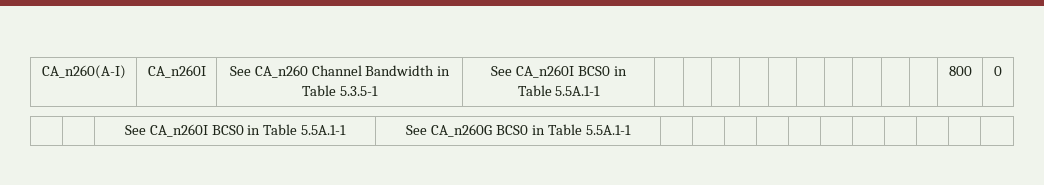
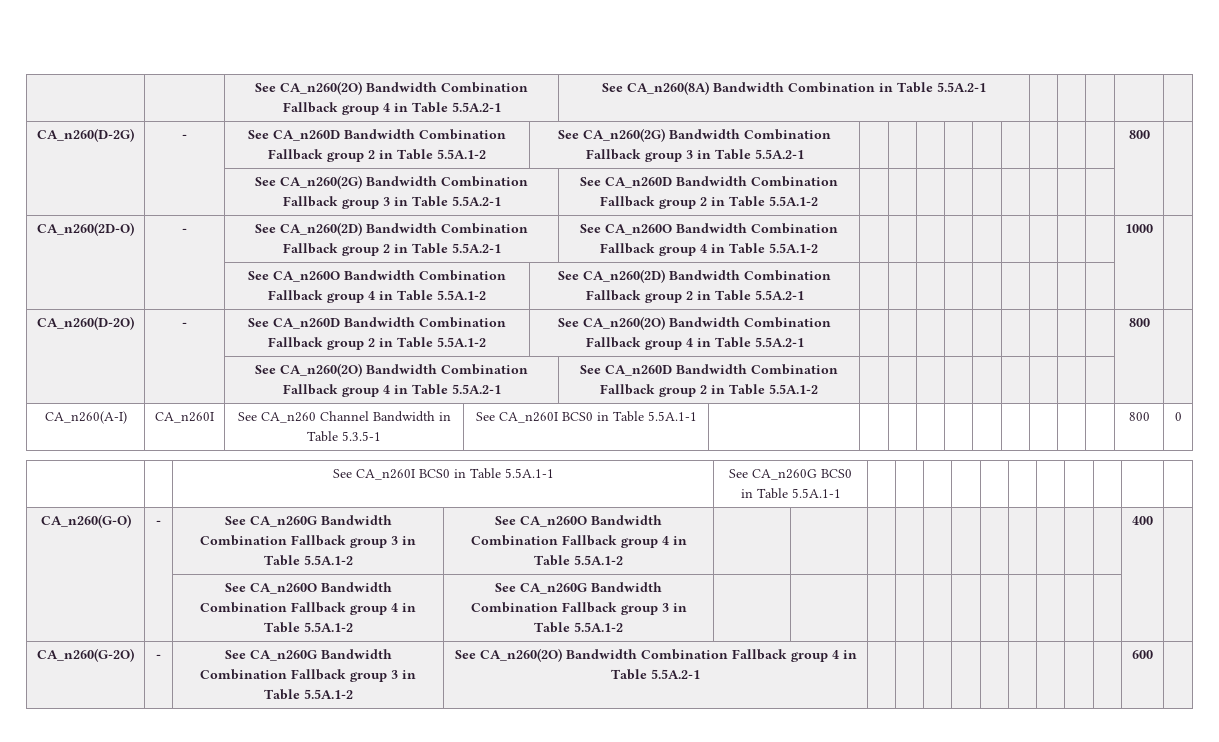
(41, 72) none -> [255,81,528,95] [282,102,501,115] [602,81,986,95] [37,128,134,142] [182,134,187,139] [248,129,506,141] [268,149,486,162] [558,128,831,142] [585,149,804,162] [1128,130,1150,139] [255,175,528,189] [282,196,501,209] [580,176,838,188] [600,196,818,209] [37,222,134,236] [182,228,187,233] [255,222,528,236] [282,243,501,256] [580,223,838,235] [600,243,818,256] [1125,224,1153,233] [248,270,506,282] [268,290,486,303] [558,269,831,283] [585,290,804,303] [37,316,134,330] [182,322,187,327] [248,317,506,329] [268,337,486,350] [558,316,831,330] [585,337,804,350] [1128,318,1150,327] [255,363,528,377] [282,384,501,397] [580,364,838,376] [600,384,818,397] | | See CA_n260(2O) Bandwidth Combination Fallback group 4 in Table 5.5A.2-1 | See CA_n260(8A) Bandwidth Combination in Table 5.5A.2-1 | | | | | // CA_n260(D-2G) | - | See CA_n260D Bandwidth Combination Fallback group 2 in Table 5.5A.1-2 | See CA_n260(2G) Bandwidth Combination Fallback group 3 in Table 5.5A.2-1 | | | | | | | | | | 800 | // | | See CA_n260(2G) Bandwidth Combination Fallback group 3 in Table 5.5A.2-1 | See CA_n260D Bandwidth Combination Fallback group 2 in Table 5.5A.1-2 | | | | | | | | | | | // CA_n260(2D-O) | - | See CA_n260(2D) Bandwidth Combination Fallback group 2 in Table 5.5A.2-1 | See CA_n260O Bandwidth Combination Fallback group 4 in Table 5.5A.1-2 | | | | | | | | | | 1000 | // | | See CA_n260O Bandwidth Combination Fallback group 4 in Table 5.5A.1-2 | See CA_n260(2D) Bandwidth Combination Fallback group 2 in Table 5.5A.2-1 | | | | | | | | | | | // CA_n260(D-2O) | - | See CA_n260D Bandwidth Combination Fallback group 2 in Table 5.5A.1-2 | See CA_n260(2O) Bandwidth Combination Fallback group 4 in Table 5.5A.2-1 | | | | | | | | | | 800 | // | | See CA_n260(2O) Bandwidth Combination Fallback group 4 in Table 5.5A.2-1 | See CA_n260D Bandwidth Combination Fallback group 2 in Table 5.5A.1-2 | | | | | | | | | | | //
(631, 130) none -> [40,514,131,528] [156,520,161,525] [224,515,392,527] [200,535,416,548] [263,555,353,566] [495,515,662,527] [470,535,687,548] [534,555,623,566] [1132,516,1153,525] [224,582,392,594] [200,602,416,615] [263,622,353,633] [495,582,662,594] [470,602,687,615] [534,622,623,633] [37,648,134,662] [156,654,161,659] [224,649,392,661] [200,669,416,682] [263,689,353,700] [454,648,857,662] [611,669,700,680] [1132,650,1153,659] // CA_n260(G-O) | - | See CA_n260G Bandwidth Combination Fallback group 3 in Table 5.5A.1-2 | See CA_n260O Bandwidth Combination Fallback group 4 in Table 5.5A.1-2 | | | | | | | | | | | | 400 | // | | See CA_n260O Bandwidth Combination Fallback group 4 in Table 5.5A.1-2 | See CA_n260G Bandwidth Combination Fallback group 3 in Table 5.5A.1-2 | | | | | | | | | | | | | // CA_n260(G-2O) | - | See CA_n260G Bandwidth Combination Fallback group 3 in Table 5.5A.1-2 | See CA_n260(2O) Bandwidth Combination Fallback group 4 in Table 5.5A.2-1 | | | | | | | | | | 600 |

